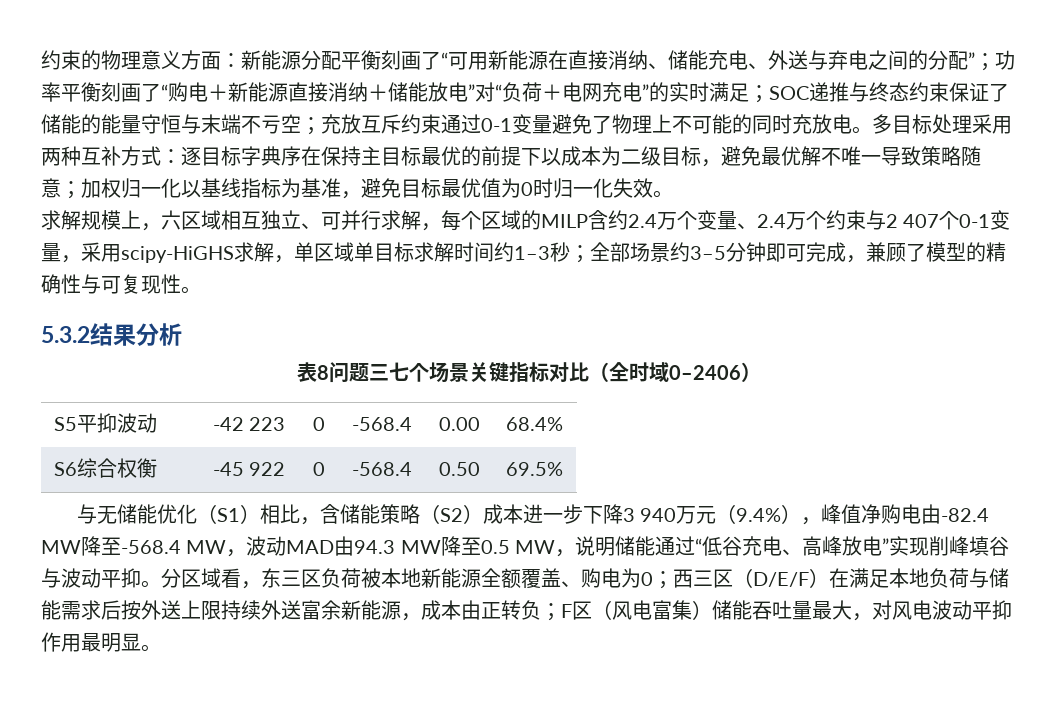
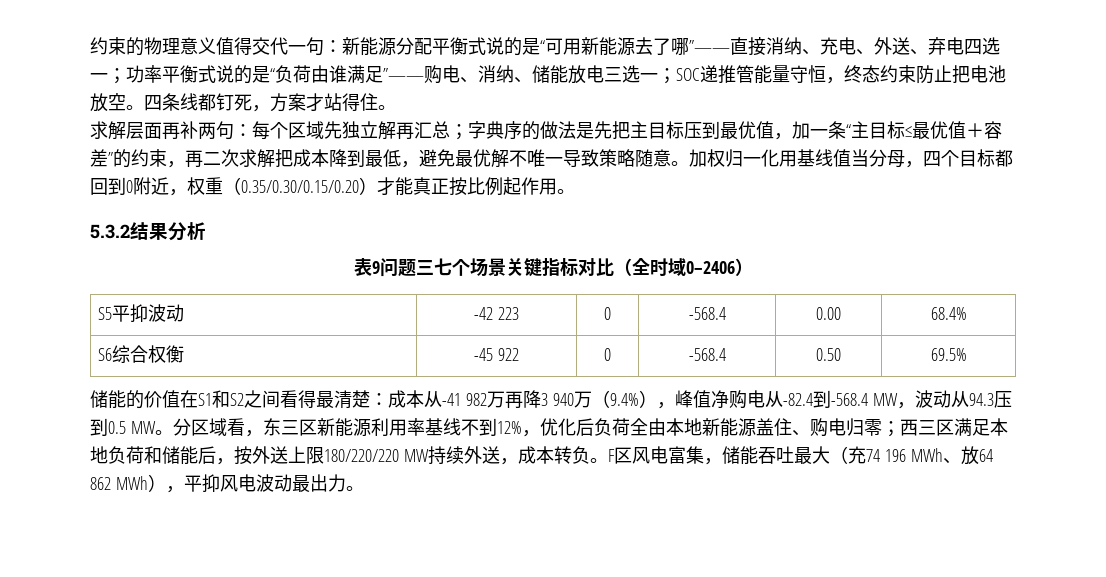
[181,50,221,70] 方面 -> [216,37,324,56] 值得交代一句
[381,50,441,70] 刻画了 -> [468,37,540,56] 式说的是
[548,50,568,70] 在 -> [635,37,730,56] 去了哪”——
[668,50,708,70] 储能 -> (820, 52) none
[808,50,1015,71] [41,82,1009,103] [41,114,1012,135] [41,146,701,166] 与弃电之间的分配”；功率平衡刻画了“购电＋新能源直接消纳＋储能放电”对“负荷＋电网充电”的实时满足；SOC递推与终态约束保证了储能的能量守恒与末端不亏空；充放互斥约束通过0-1变量避免了物理上不可能的同时充放电。多目标处理采用两种互补方式：逐目标字典序在保持主目标最优的前提下以成本为二级目标 -> [910,37,1000,55] [90,65,1006,84] [90,93,396,112] [90,121,1002,140] [90,149,401,168] 、弃电四选一；功率平衡式说的是“负荷由谁满足”——购电、消纳、储能放电三选一；SOC递推管能量守恒，终态约束防止把电池放空。四条线都钉死，方案才站得住。 // 求解层面再补两句：每个区域先独立解再汇总；字典序的做法是先把主目标压到最优值，加一条“主目标≤最优值＋容差”的约束，再二次求解把成本降到最低
[61,181,81,199] ； -> [671,161,689,166] 。
[181,178,673,199] [41,210,1011,231] [41,242,1006,263] [41,274,181,294] 以基线指标为基准，避免目标最优值为0时归一化失效。 // 求解规模上，六区域相互独立、可并行求解，每个区域的MILP含约2.4万个变量、2.4万个约束与2 407个0-1变量，采用scipy-HiGHS求解，单区域单目标求解时间约1–3秒；全部场景约3–5分钟即可完成，兼顾了模型的精确性与可复现性 -> [779,149,1013,168] [90,177,557,196] 用基线值当分母，四个目标都回到0附近，权重（0.35/0.30/0.15/0.20）才能真正按比例起作用
[317,365,329,380] 8 -> [371,261,380,274] 9
[77,504,604,525] 与无储能优化（S1）相比，含储能策略（S2）成本进一步下 -> [90,390,523,409] 储能的价值在S1和S2之间看得最清楚：成本从-41 982万再
[696,506,717,524] 元 -> (592, 399) none
[921,504,990,524] [41,536,1010,557] [41,568,141,588] 由-82.4 MW降至-568.4 MW，波动MAD由94.3 MW降至0.5 MW，说明储能通过“低谷充电、高峰放电”实现削峰填谷与波动平抑 -> [764,390,1012,409] [90,418,156,436] 从-82.4到-568.4 MW，波动从94.3压到0.5 MW
[321,568,1009,589] [41,600,612,621] 负荷被本地新能源全额覆盖、购电为0；西三区（D/E/F）在满足本地负荷与储能需求后按外送上限持续外送富余新能源，成本由正转负；F区（ -> [316,418,1008,437] [90,446,632,465] 新能源利用率基线不到12%，优化后负荷全由本地新能源盖住、购电归零；西三区满足本地负荷和储能后，按外送上限180/220/220 MW持续外送，成本转负。F区
[692,600,712,620] ） -> [703,458,722,465] ，
[792,600,1012,621] [41,632,141,652] 量最大，对风电波动平抑作用最明显 -> [793,446,993,465] [90,474,346,493] 最大（充74 196 MWh、放64 862 MWh），平抑风电波动最出力

